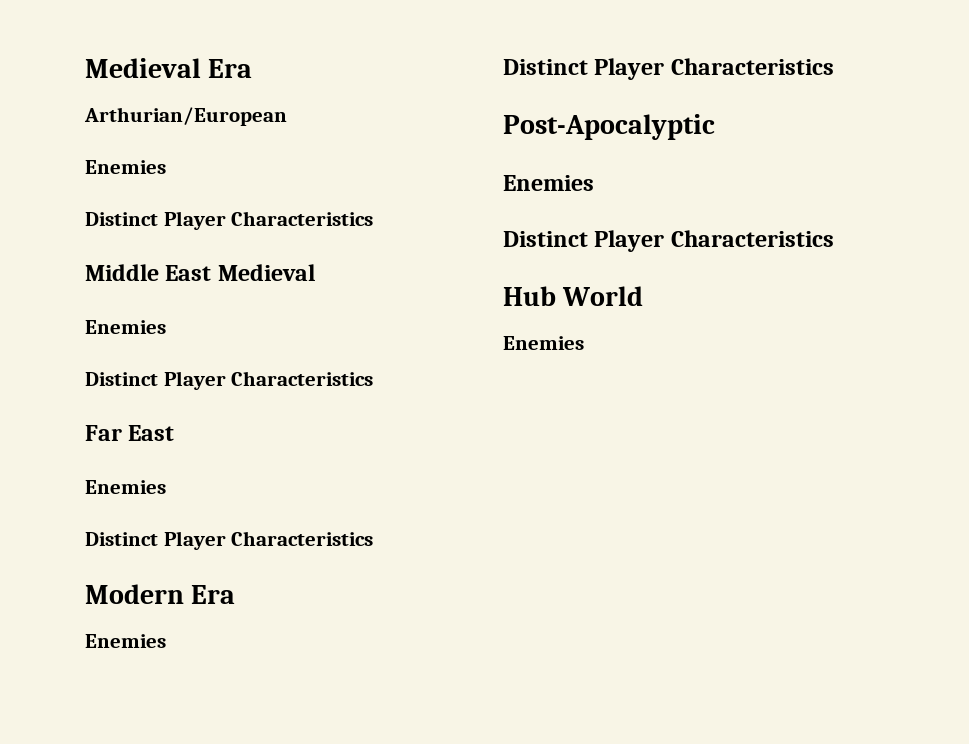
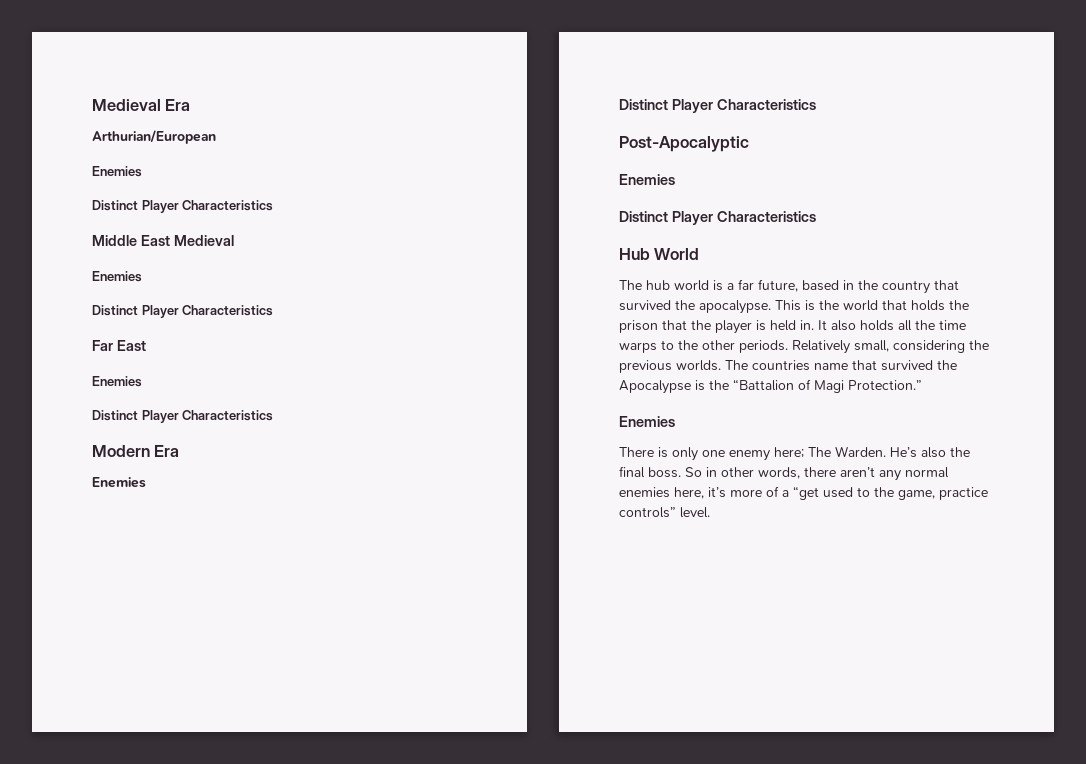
[503,336,584,350] Enemies -> [619,279,959,294] [619,300,969,314] [619,320,966,334] [619,340,989,354] [619,360,957,373] [619,379,922,394] [619,416,675,427] [619,446,970,461] [619,466,949,481] [619,486,988,500] [619,507,710,518] The hub world is a far future, based in the country that survived the apocalypse. This is the world that holds the prison that the player is held in. It also holds all the time warps to the other periods. Relatively small, considering the previous worlds. The countries name that survived the Apocalypse is the “Battalion of Magi Protection.” // Enemies // There is only one enemy here; The Warden. He’s also the final boss. So in other words, there aren’t any normal enemies here, it’s more of a “get used to the game, practice controls” level.

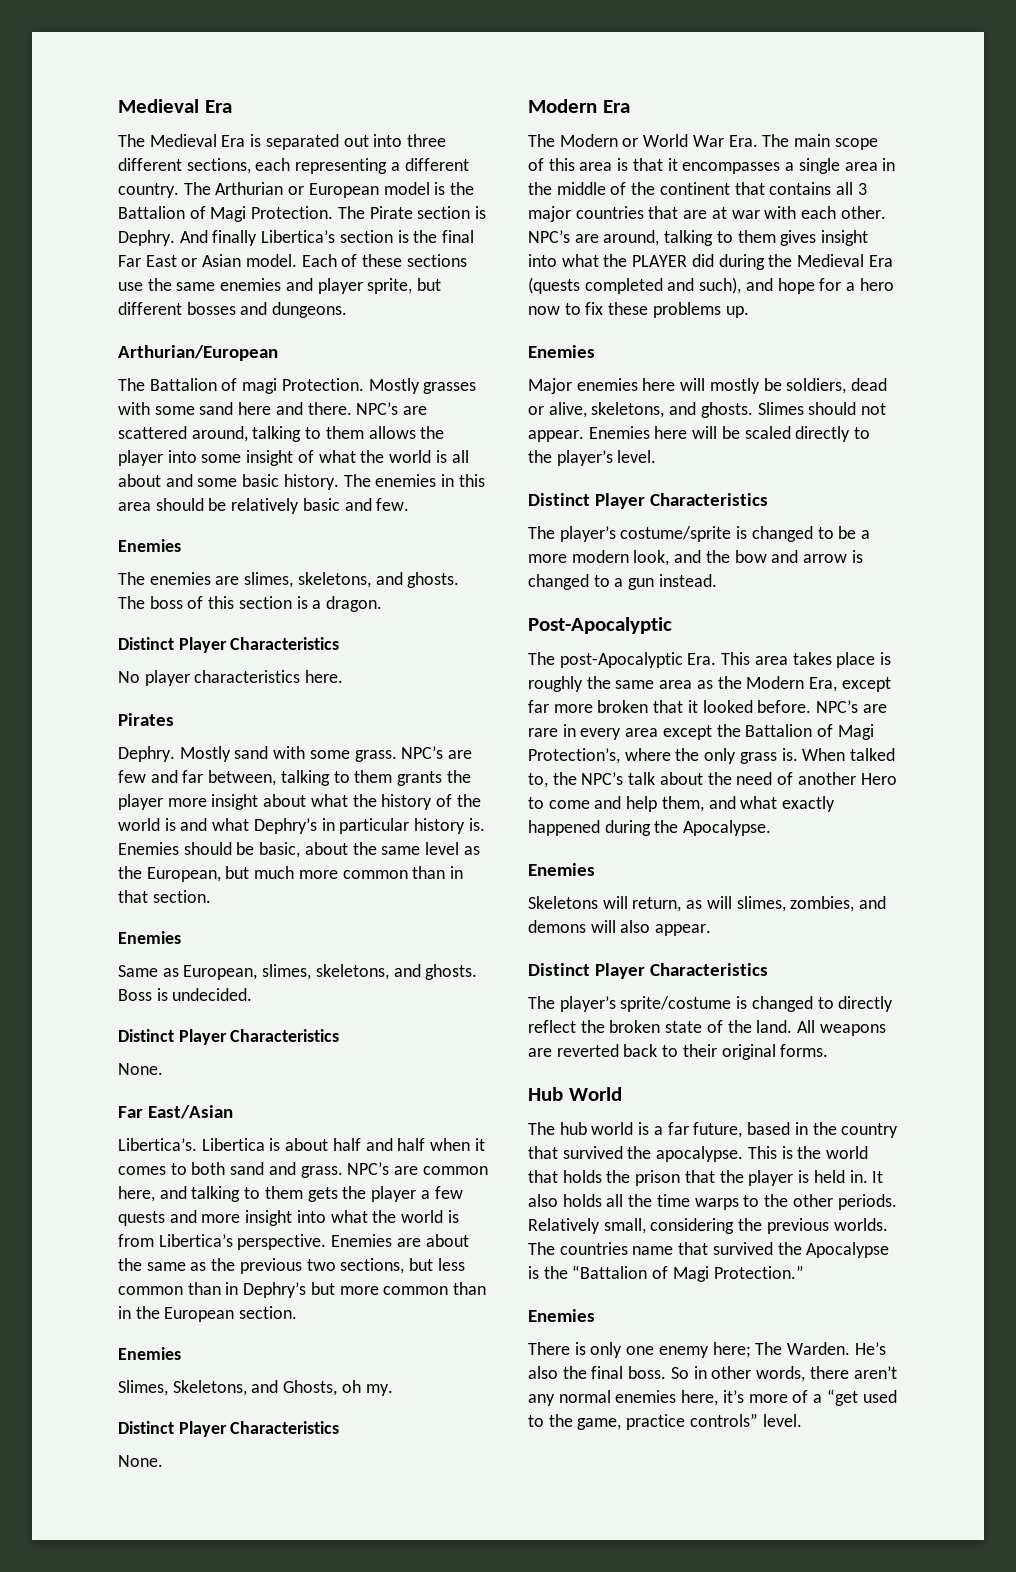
[92,130,216,144] [92,166,142,177] [92,200,274,213] [92,235,234,246] [92,271,142,282] [92,305,274,318] [92,340,146,351] [92,376,142,387] [92,410,274,423] Arthurian/European // Enemies // Distinct Player Characteristics // Middle East Medieval // Enemies // Distinct Player Characteristics // Far East // Enemies // Distinct Player Characteristics -> [118,134,447,150] [118,158,469,174] [118,182,475,198] [118,206,487,222] [118,230,475,246] [118,254,467,267] [118,278,442,294] [118,302,348,318] [118,345,278,361] [118,378,477,394] [118,402,428,415] [118,426,445,442] [118,450,469,466] [118,474,485,490] [118,498,410,514] [118,539,181,552] [118,572,460,588] [118,596,383,612] [118,637,340,653] [118,670,344,686] [118,713,174,726] [118,746,473,762] [118,770,471,786] [118,794,481,810] [118,818,485,834] [118,842,480,858] [118,866,464,882] [118,890,211,903] [118,931,181,944] [118,964,478,980] [118,988,253,1001] [118,1029,340,1045] [118,1063,163,1075] [118,1105,234,1119] [118,1138,485,1151] [118,1162,488,1178] [118,1186,463,1202] [118,1210,459,1226] [118,1234,469,1250] [118,1258,465,1274] [118,1282,487,1298] [118,1306,298,1322] [118,1347,181,1360] [118,1380,393,1396] [118,1421,340,1437] [118,1455,163,1467] The Medieval Era is separated out into three different sections, each representing a different country. The Arthurian or European model is the Battalion of Magi Protection. The Pirate section is Dephry. And finally Libertica’s section is the final Far East or Asian model. Each of these sections use the same enemies and player sprite, but different bosses and dungeons. // Arthurian/European // The Battalion of magi Protection. Mostly grasses with some sand here and there. NPC’s are scattered around, talking to them allows the player into some insight of what the world is all about and some basic history. The enemies in this area should be relatively basic and few. // Enemies // The enemies are slimes, skeletons, and ghosts. The boss of this section is a dragon. // Distinct Player Characteristics // No player characteristics here. // Pirates // Dephry. Mostly sand with some grass. NPC’s are few and far between, talking to them grants the player more insight about what the history of the world is and what Dephry’s in particular history is. Enemies should be basic, about the same level as the European, but much more common than in that section. // Enemies // Same as European, slimes, skeletons, and ghosts. Boss is undecided. // Distinct Player Characteristics // None. // Far East/Asian // Libertica’s. Libertica is about half and half when it comes to both sand and grass. NPC’s are common here, and talking to them gets the player a few quests and more insight into what the world is from Libertica’s perspective. Enemies are about the same as the previous two sections, but less common than in Dephry’s but more common than in the European section. // Enemies // Slimes, Skeletons, and Ghosts, oh my. // Distinct Player Characteristics // None.
[92,477,146,488] [619,99,816,113] [619,136,749,152] [619,174,675,185] [619,211,816,225] Enemies // Distinct Player Characteristics // Post-Apocalyptic // Enemies // Distinct Player Characteristics -> [528,134,878,150] [528,158,896,174] [528,182,867,195] [528,206,886,222] [528,230,869,246] [528,254,893,270] [528,277,894,294] [528,302,749,318] [528,345,595,358] [528,378,888,394] [528,402,887,418] [528,426,871,442] [528,450,657,466] [528,493,769,509] [528,526,871,542] [528,550,863,566] [528,574,717,590] [528,617,672,634] [528,652,892,668] [528,676,891,692] [528,700,887,713] [528,724,874,740] [528,748,896,764] [528,772,897,788] [528,796,836,812] [528,820,772,836] [528,863,595,876] [528,896,887,912] [528,920,712,936] [528,963,769,979] [528,996,894,1012] [528,1020,886,1036] [528,1044,829,1060] The Modern or World War Era. The main scope of this area is that it encompasses a single area in the middle of the continent that contains all 3 major countries that are at war with each other. NPC’s are around, talking to them gives insight into what the PLAYER did during the Medieval Era (quests completed and such), and hope for a hero now to fix these problems up. // Enemies // Major enemies here will mostly be soldiers, dead or alive, skeletons, and ghosts. Slimes should not appear. Enemies here will be scaled directly to the player’s level. // Distinct Player Characteristics // The player’s costume/sprite is changed to be a more modern look, and the bow and arrow is changed to a gun instead. // Post-Apocalyptic // The post-Apocalyptic Era. This area takes place is roughly the same area as the Modern Era, except far more broken that it looked before. NPC’s are rare in every area except the Battalion of Magi Protection’s, where the only grass is. When talked to, the NPC’s talk about the need of another Hero to come and help them, and what exactly happened during the Apocalypse. // Enemies // Skeletons will return, as will slimes, zombies, and demons will also appear. // Distinct Player Characteristics // The player’s sprite/costume is changed to directly reflect the broken state of the land. All weapons are reverted back to their original forms.

